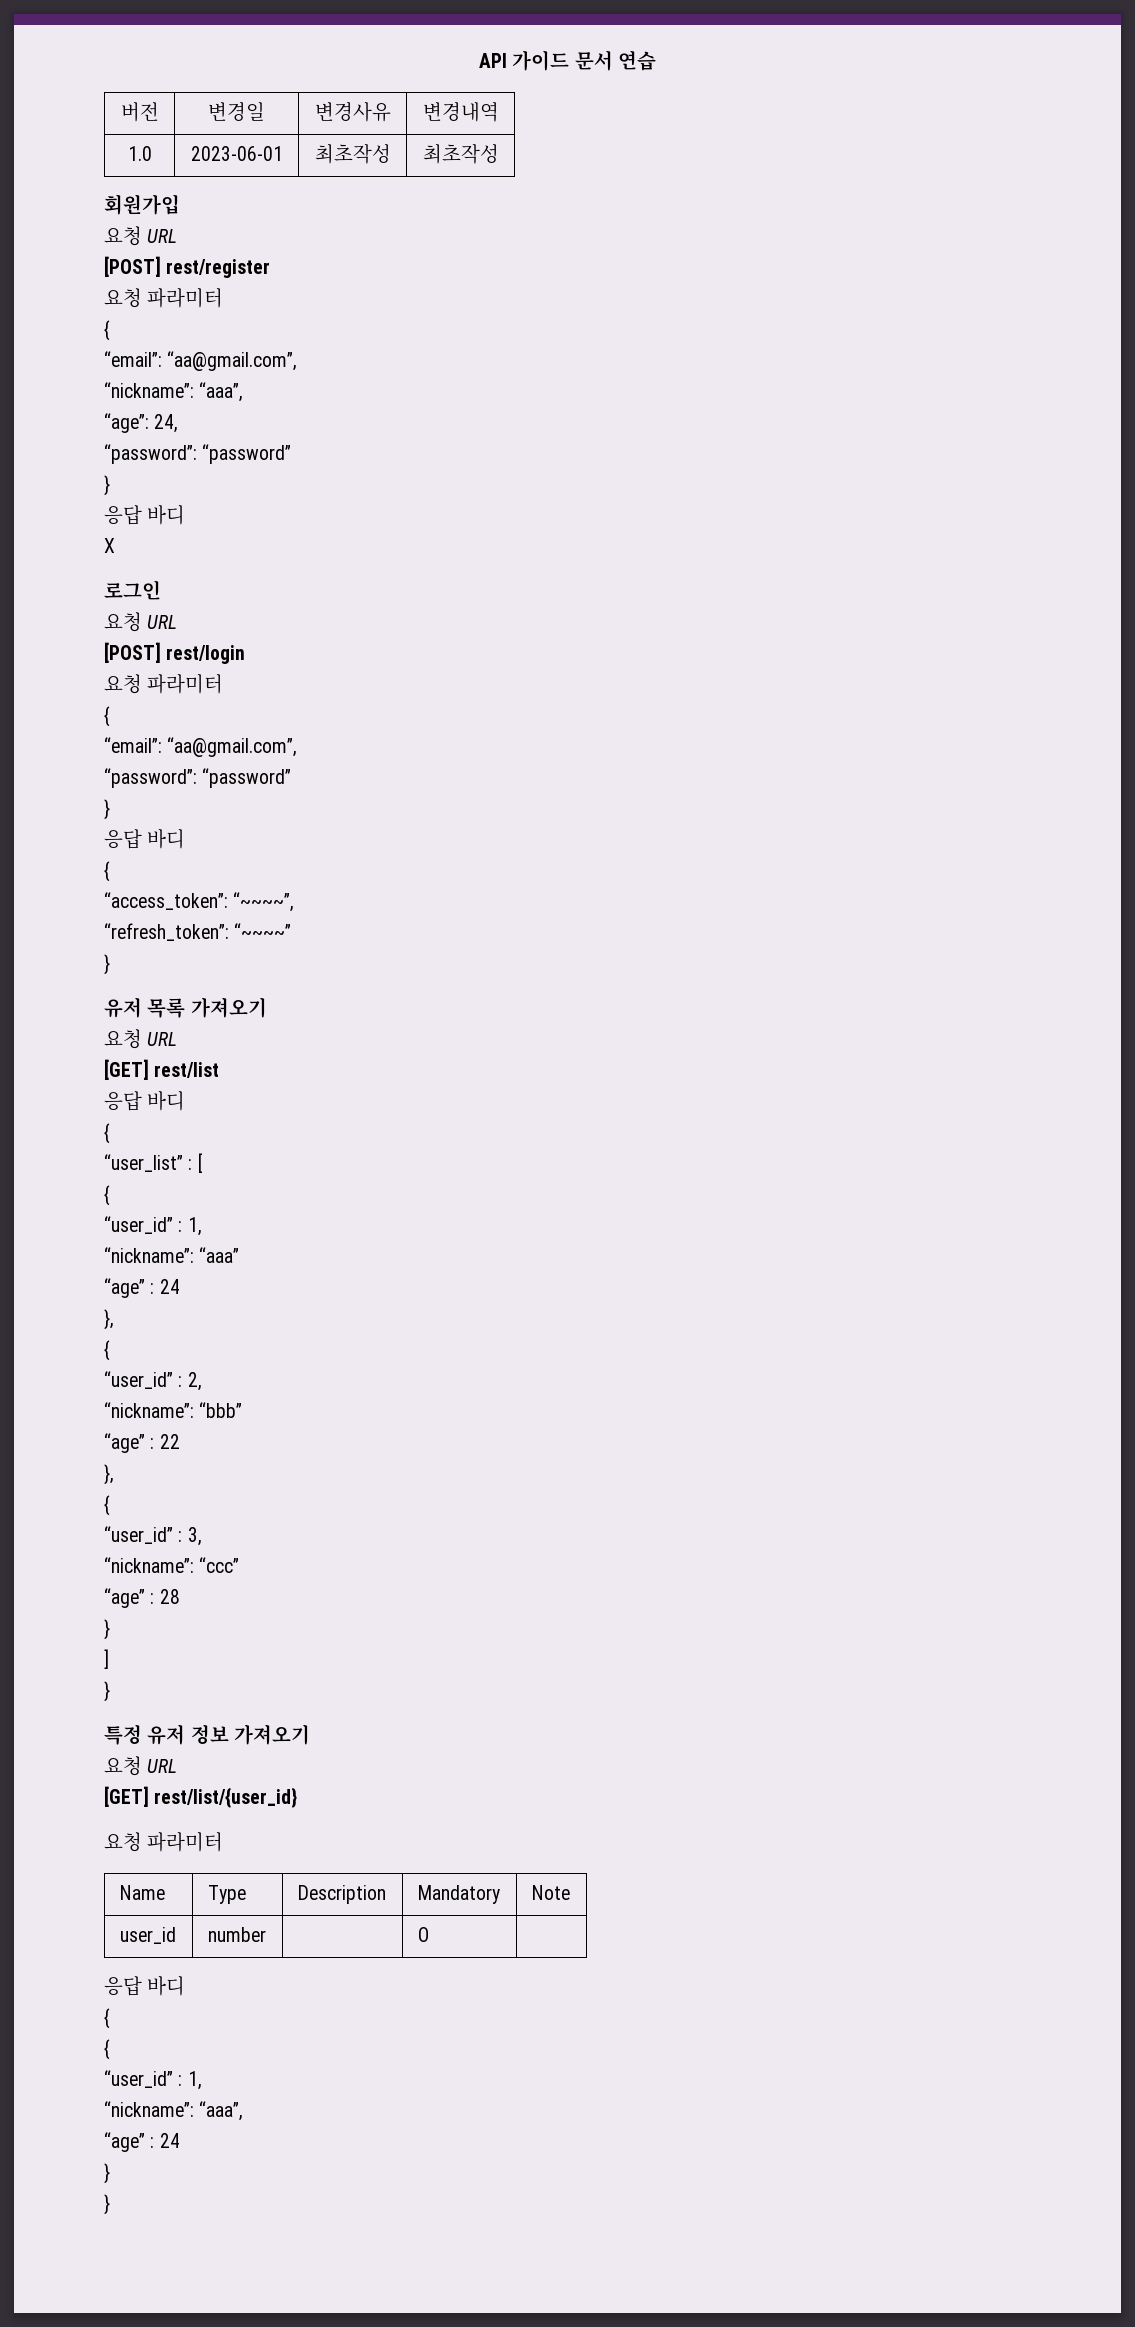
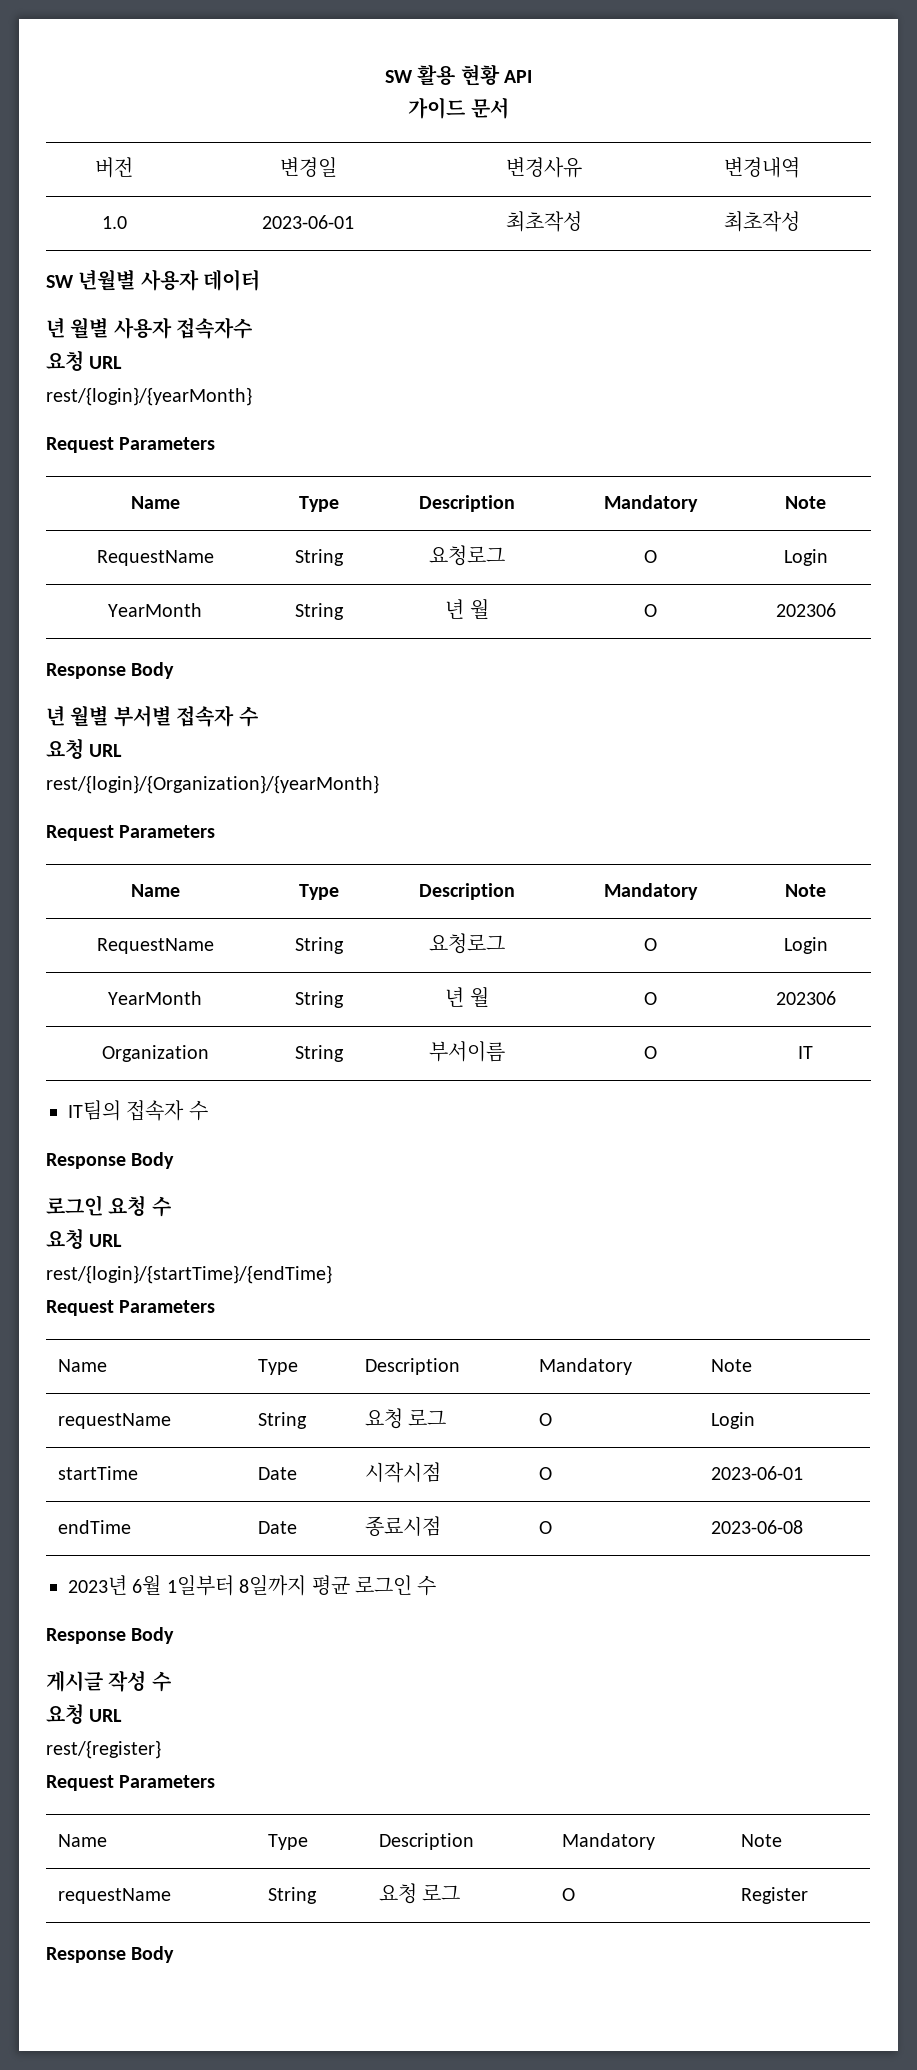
(479, 60) none -> [384,64,500,86] SW 활용 현황
(508, 60) none -> (533, 76) //
[617,50,656,71] 연습 -> (509, 108) none
[104,194,180,215] [104,226,178,246] [104,256,271,278] [104,288,224,308] [104,320,110,341] [104,351,298,371] [104,382,244,402] [104,413,179,433] [104,444,292,464] [104,475,110,496] [104,505,186,525] [104,538,115,553] [104,580,161,600] [104,612,178,632] [104,642,246,664] [104,674,224,694] [104,706,110,727] [104,737,298,757] [104,768,292,788] [104,799,110,820] [104,829,186,849] [104,861,110,882] [104,892,295,912] [104,923,292,941] [104,954,110,975] [104,997,267,1018] [104,1029,178,1049] [104,1059,220,1080] [104,1091,186,1111] [104,1123,110,1144] [104,1153,203,1173] [104,1185,110,1206] [104,1216,202,1236] [104,1247,240,1263] [104,1278,180,1298] [104,1309,114,1330] [104,1340,110,1361] [104,1371,202,1391] [104,1402,243,1418] [104,1433,180,1453] [104,1464,114,1485] [104,1495,110,1516] [104,1526,202,1546] [104,1557,240,1573] [104,1588,180,1608] [104,1619,110,1640] [104,1649,109,1669] [104,1681,110,1702] [104,1724,310,1745] [104,1756,178,1776] [104,1786,298,1808] [104,1832,224,1852] [119,1885,165,1900] [207,1885,246,1904] [297,1885,386,1904] [417,1885,500,1904] [531,1885,570,1900] [119,1927,176,1944] [207,1927,266,1942] [417,1927,429,1942] [104,1976,186,1996] [104,2008,110,2029] [104,2039,110,2060] [104,2070,202,2090] [104,2101,244,2121] [104,2132,180,2152] [104,2163,110,2184] [104,2194,110,2215] 회원가입 // 요청 URL // [POST] rest/register // 요청 파라미터 // { // “email”: “aa@gmail.com”, // “nickname”: “aaa”, // “age”: 24, // “password”: “password” // } // 응답 바디 // X // 로그인 // 요청 URL // [POST] rest/login // 요청 파라미터 // { // “email”: “aa@gmail.com”, // “password”: “password” // } // 응답 바디 // { // “access_token”: “~~~~”, // “refresh_token”: “~~~~” // } // 유저 목록 가져오기 // 요청 URL // [GET] rest/list // 응답 바디 // { // “user_list” : [ // { // “user_id” : 1, // “nickname”: “aaa” // “age” : 24 // }, // { // “user_id” : 2, // “nickname”: “bbb” // “age” : 22 // }, // { // “user_id” : 3, // “nickname”: “ccc” // “age” : 28 // } // ] // } // 특정 유저 정보 가져오기 // 요청 URL // [GET] rest/list/{user_id} // 요청 파라미터 // Name | Type | Description | Mandatory | Note // user_id | number | | O | // 응답 바디 // { // { // “user_id” : 1, // “nickname”: “aaa”, // “age” : 24 // } // } -> [46,269,261,291] [46,317,253,339] [46,350,123,371] [46,387,252,406] [46,437,216,453] [130,496,180,509] [299,496,339,512] [419,495,515,512] [603,495,698,512] [785,496,826,509] [96,550,214,566] [295,549,344,566] [429,545,505,566] [643,550,657,563] [783,549,828,566] [108,603,202,617] [295,603,344,620] [445,598,489,619] [643,604,657,617] [775,603,836,617] [46,662,175,679] [46,705,258,727] [46,738,123,759] [46,775,379,794] [46,825,216,841] [130,884,180,897] [299,884,339,900] [419,883,515,900] [603,883,698,900] [785,884,826,897] [96,938,214,954] [295,937,344,954] [429,933,505,954] [643,938,657,951] [783,937,828,954] [108,991,202,1005] [295,991,344,1008] [445,986,489,1007] [643,992,657,1005] [775,991,836,1005] [101,1045,209,1062] [295,1045,344,1062] [429,1041,505,1062] [643,1046,657,1059] [798,1046,813,1059] [68,1100,208,1121] [46,1152,175,1169] [46,1195,171,1217] [46,1228,123,1249] [46,1265,332,1284] [46,1300,216,1316] [57,1359,107,1372] [257,1359,298,1375] [364,1358,460,1375] [538,1358,632,1375] [710,1359,752,1372] [57,1413,171,1429] [257,1412,307,1429] [364,1408,447,1429] [538,1413,552,1426] [710,1412,755,1429] [57,1466,138,1480] [257,1467,297,1480] [364,1462,441,1483] [538,1467,552,1480] [710,1466,803,1480] [57,1520,131,1534] [257,1521,297,1534] [364,1516,441,1537] [538,1521,552,1534] [710,1520,803,1534] [68,1574,437,1596] [46,1627,175,1644] [46,1670,171,1692] [46,1703,123,1724] [46,1740,161,1759] [46,1775,216,1791] [57,1834,107,1847] [267,1834,308,1850] [378,1833,474,1850] [561,1833,655,1850] [740,1834,782,1847] [57,1888,171,1904] [267,1887,317,1904] [378,1883,461,1904] [561,1888,575,1901] [740,1887,808,1904] [46,1946,175,1963] SW 년월별 사용자 데이터 // 년 월별 사용자 접속자수 // 요청 URL // rest/{login}/{yearMonth} // Request Parameters // Name | Type | Description | Mandatory | Note // RequestName | String | 요청로그 | O | Login // YearMonth | String | 년 월 | O | 202306 // Response Body // 년 월별 부서별 접속자 수 // 요청 URL // rest/{login}/{Organization}/{yearMonth} // Request Parameters // Name | Type | Description | Mandatory | Note // RequestName | String | 요청로그 | O | Login // YearMonth | String | 년 월 | O | 202306 // Organization | String | 부서이름 | O | IT // IT팀의 접속자 수 // Response Body // 로그인 요청 수 // 요청 URL // rest/{login}/{startTime}/{endTime} // Request Parameters // Name | Type | Description | Mandatory | Note // requestName | String | 요청 로그 | O | Login // startTime | Date | 시작시점 | O | 2023-06-01 // endTime | Date | 종료시점 | O | 2023-06-08 // 2023년 6월 1일부터 8일까지 평균 로그인 수 // Response Body // 게시글 작성 수 // 요청 URL // rest/{register} // Request Parameters // Name | Type | Description | Mandatory | Note // requestName | String | 요청 로그 | O | Register // Response Body

